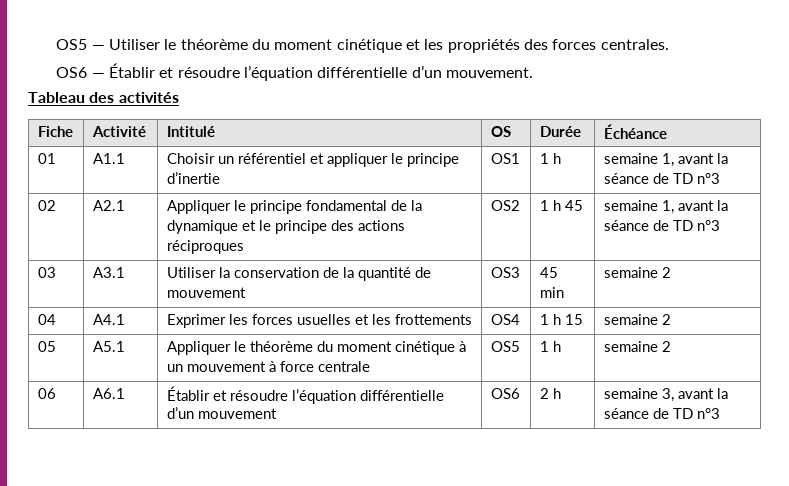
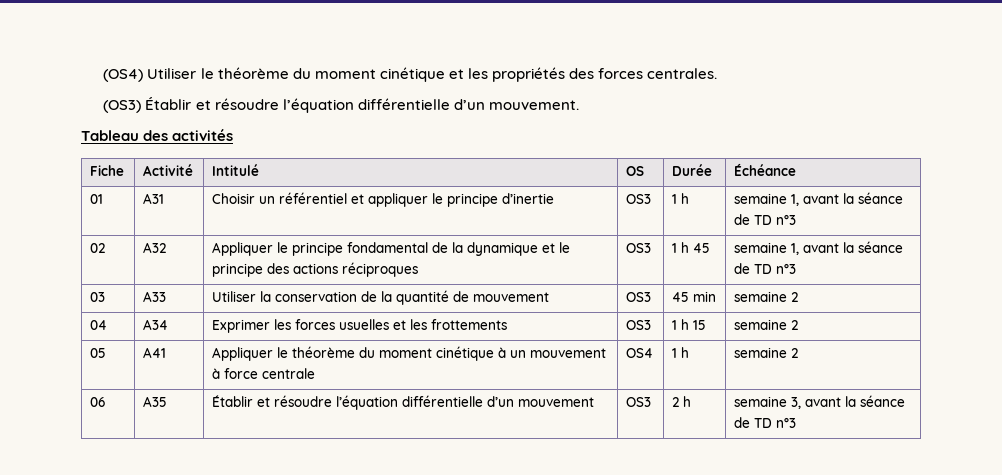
[56,39,105,50] OS5 — -> [103,69,144,82] (OS4)
[56,67,105,78] OS6 — -> [103,100,142,113] (OS3)
[92,153,125,164] A1.1 -> [143,193,165,204] A31
[490,153,520,164] OS1 -> [626,194,652,204] OS3
[92,200,125,211] A2.1 -> [143,242,167,253] A32
[490,200,520,211] OS2 -> [626,243,652,253] OS3
[92,267,125,278] A3.1 -> [143,291,167,302] A33
[92,314,125,325] A4.1 -> [143,319,169,330] A34
[490,314,520,325] OS4 -> [626,320,652,330] OS3
[92,341,125,352] A5.1 -> [143,347,167,358] A41
[490,341,520,352] OS5 -> [626,348,654,358] OS4
[92,388,125,399] A6.1 -> [143,396,168,407] A35
[490,388,520,399] OS6 -> [626,397,652,407] OS3

